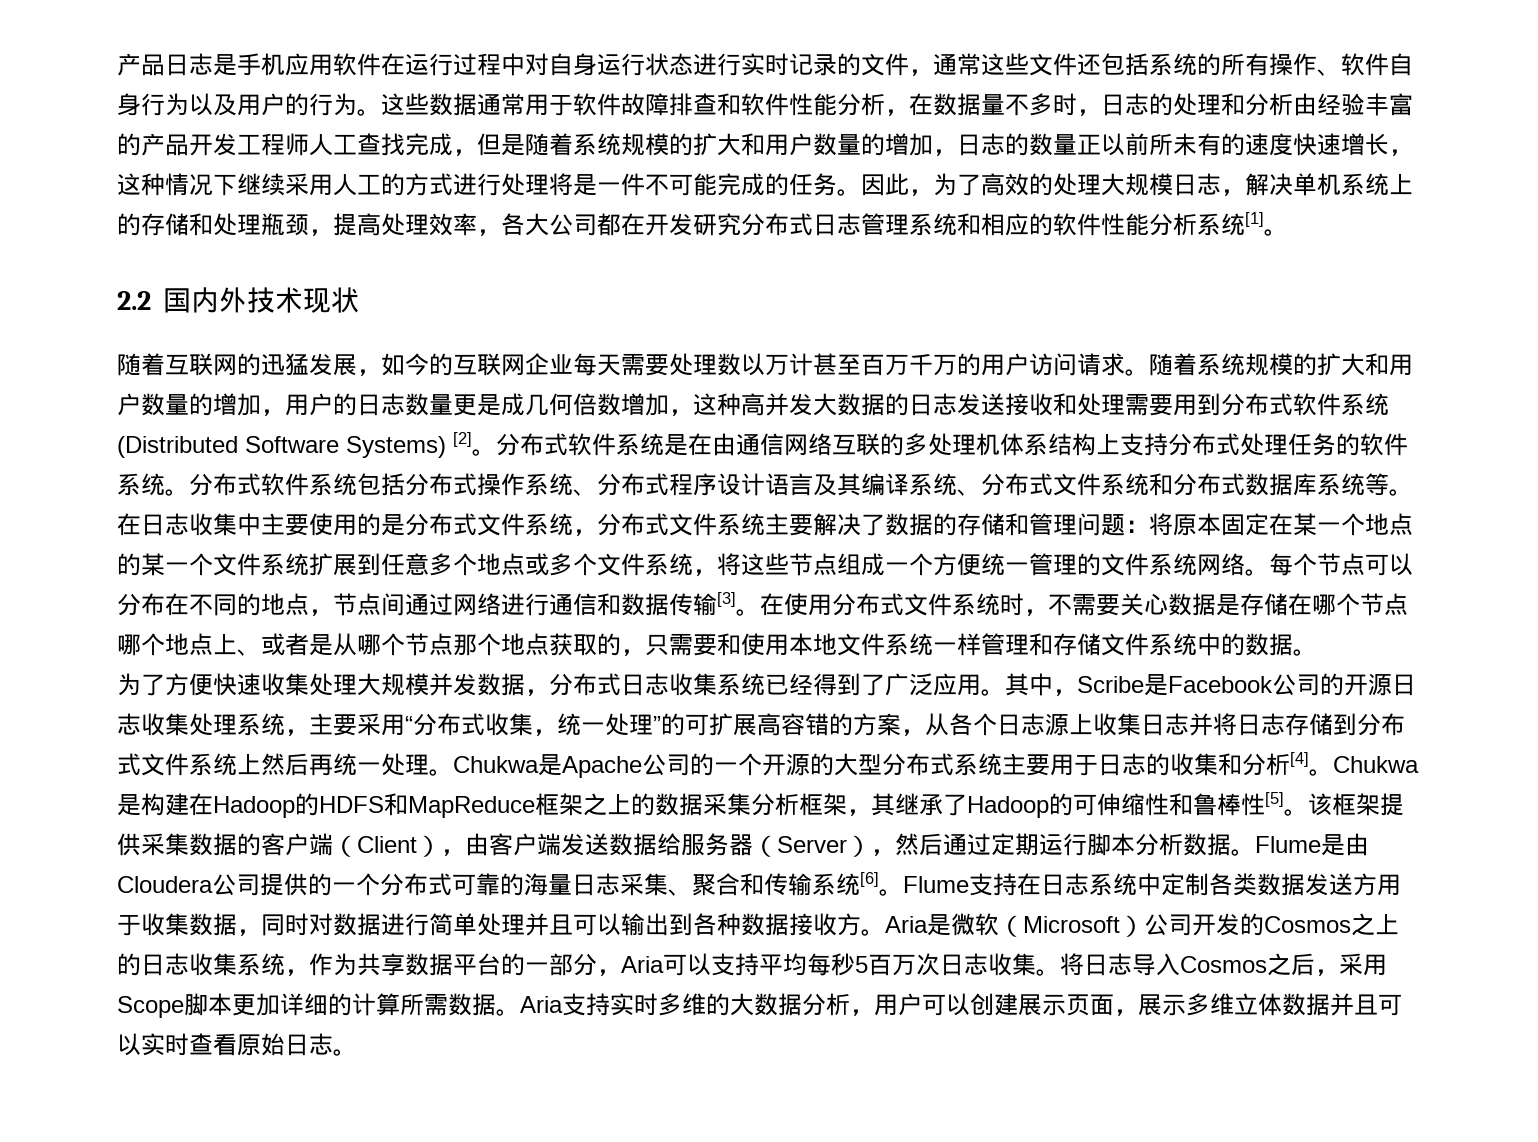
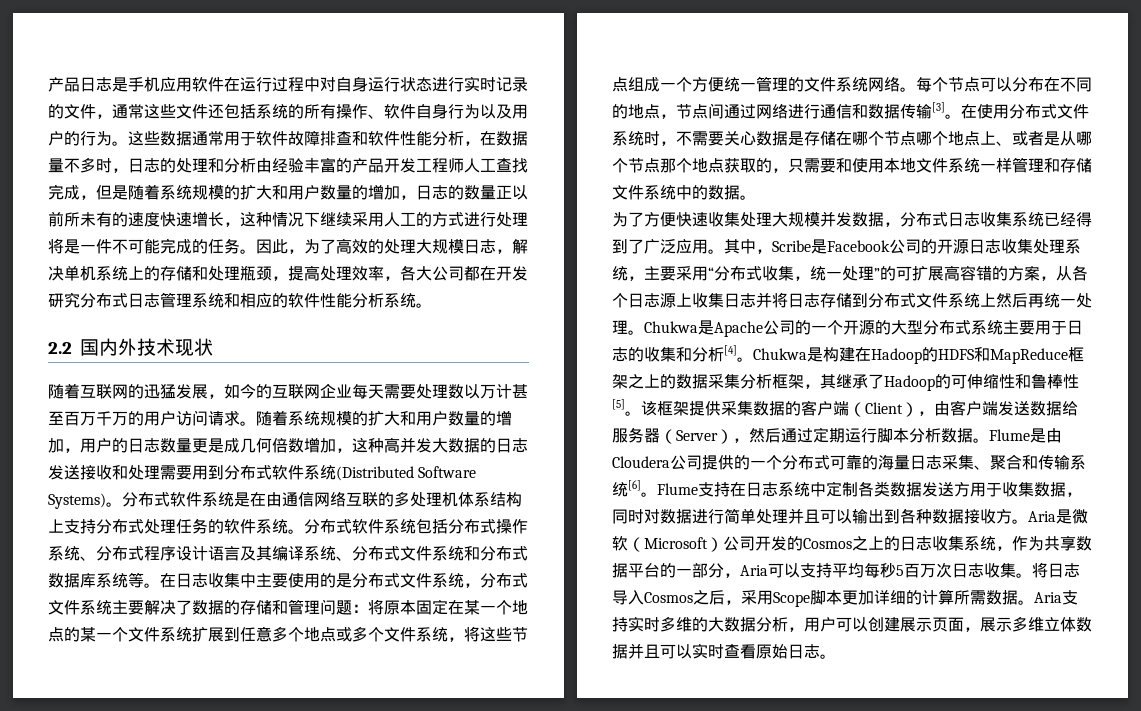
[1245,212,1264,227] [1] -> (416, 300) none
[453,432,472,447] [2] -> (106, 501) none

